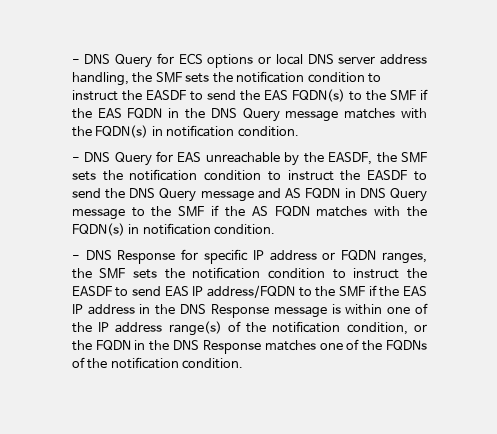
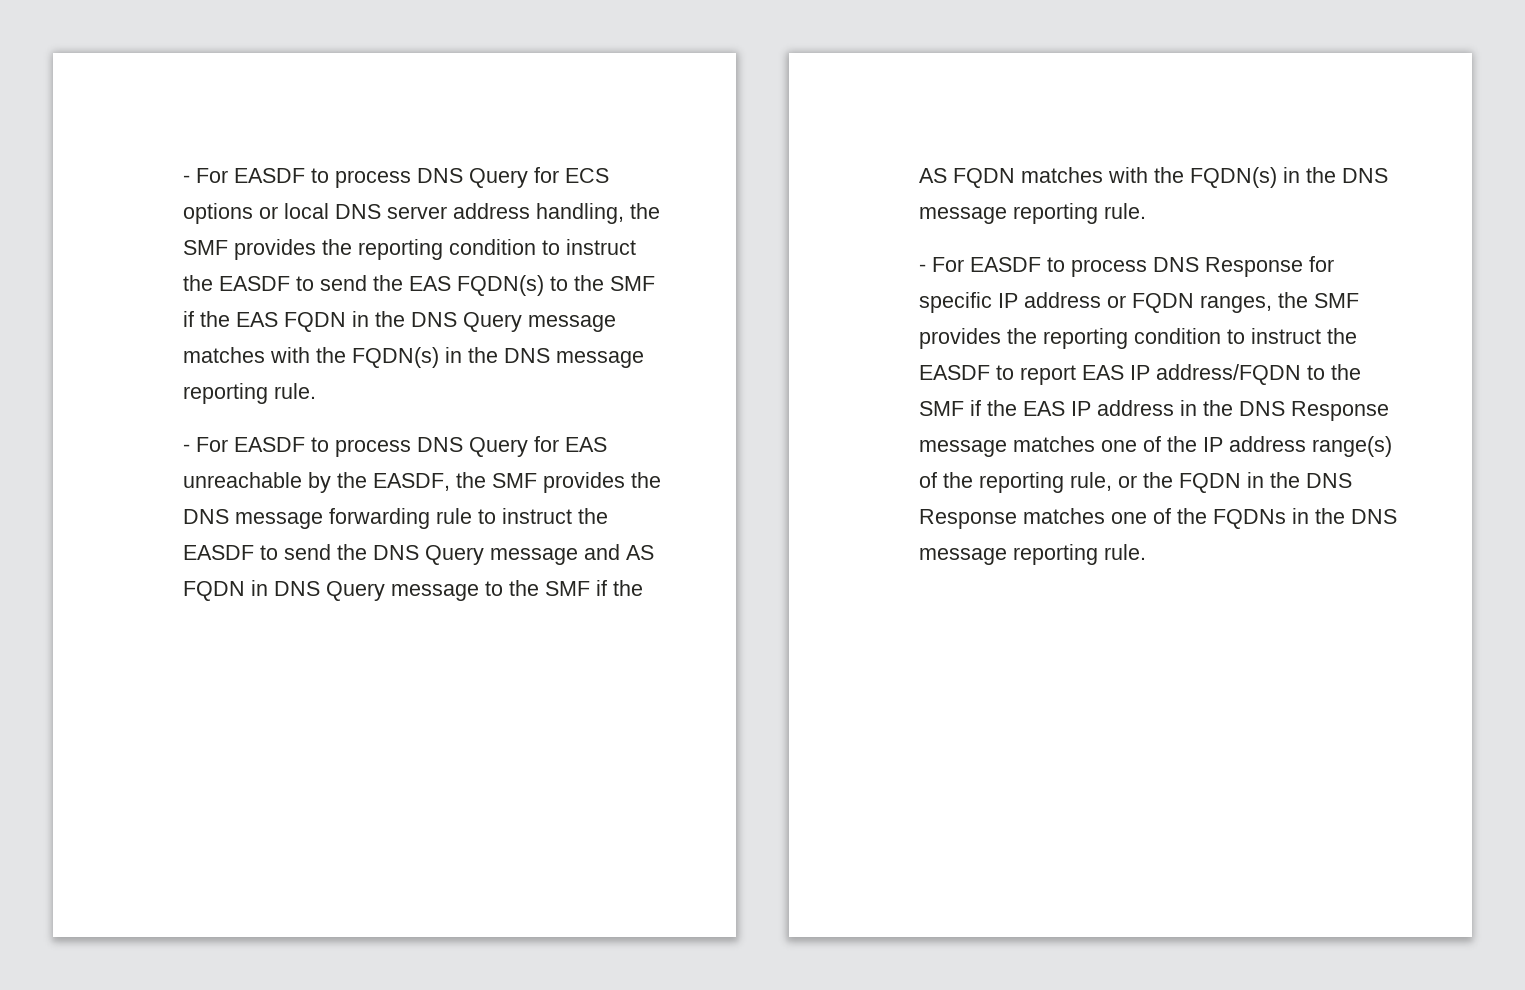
[71,59,80,64] - -> [183,168,412,188] - For EASDF to process
[185,71,305,83] sets the notification -> [234,239,444,260] provides the reporting
[166,125,299,137] [71,157,80,162] notification condition. // - -> [468,347,645,368] [183,383,317,404] [183,437,412,457] the DNS message reporting rule. // - For EASDF to process
[71,169,262,181] sets the notification condition -> [543,472,662,493] [183,508,473,529] provides the DNS message forwarding rule
[142,223,276,235] [71,255,80,260] notification condition. // - -> [1306,167,1389,183] [919,203,1147,224] [919,257,1148,277] the DNS message reporting rule. // - For EASDF to process
[133,267,427,279] [71,286,162,297] sets the notification condition to instruct the EASDF to send -> [919,328,1358,349] [919,365,1077,385] provides the reporting condition to instruct the EASDF to report
[331,304,383,315] is within -> [1013,436,1096,452] matches
[272,321,408,335] notification condition, -> [979,472,1113,493] reporting rule,
[71,357,244,369] of the notification condition. -> [1292,508,1398,524] [919,544,1147,565] in the DNS message reporting rule.

